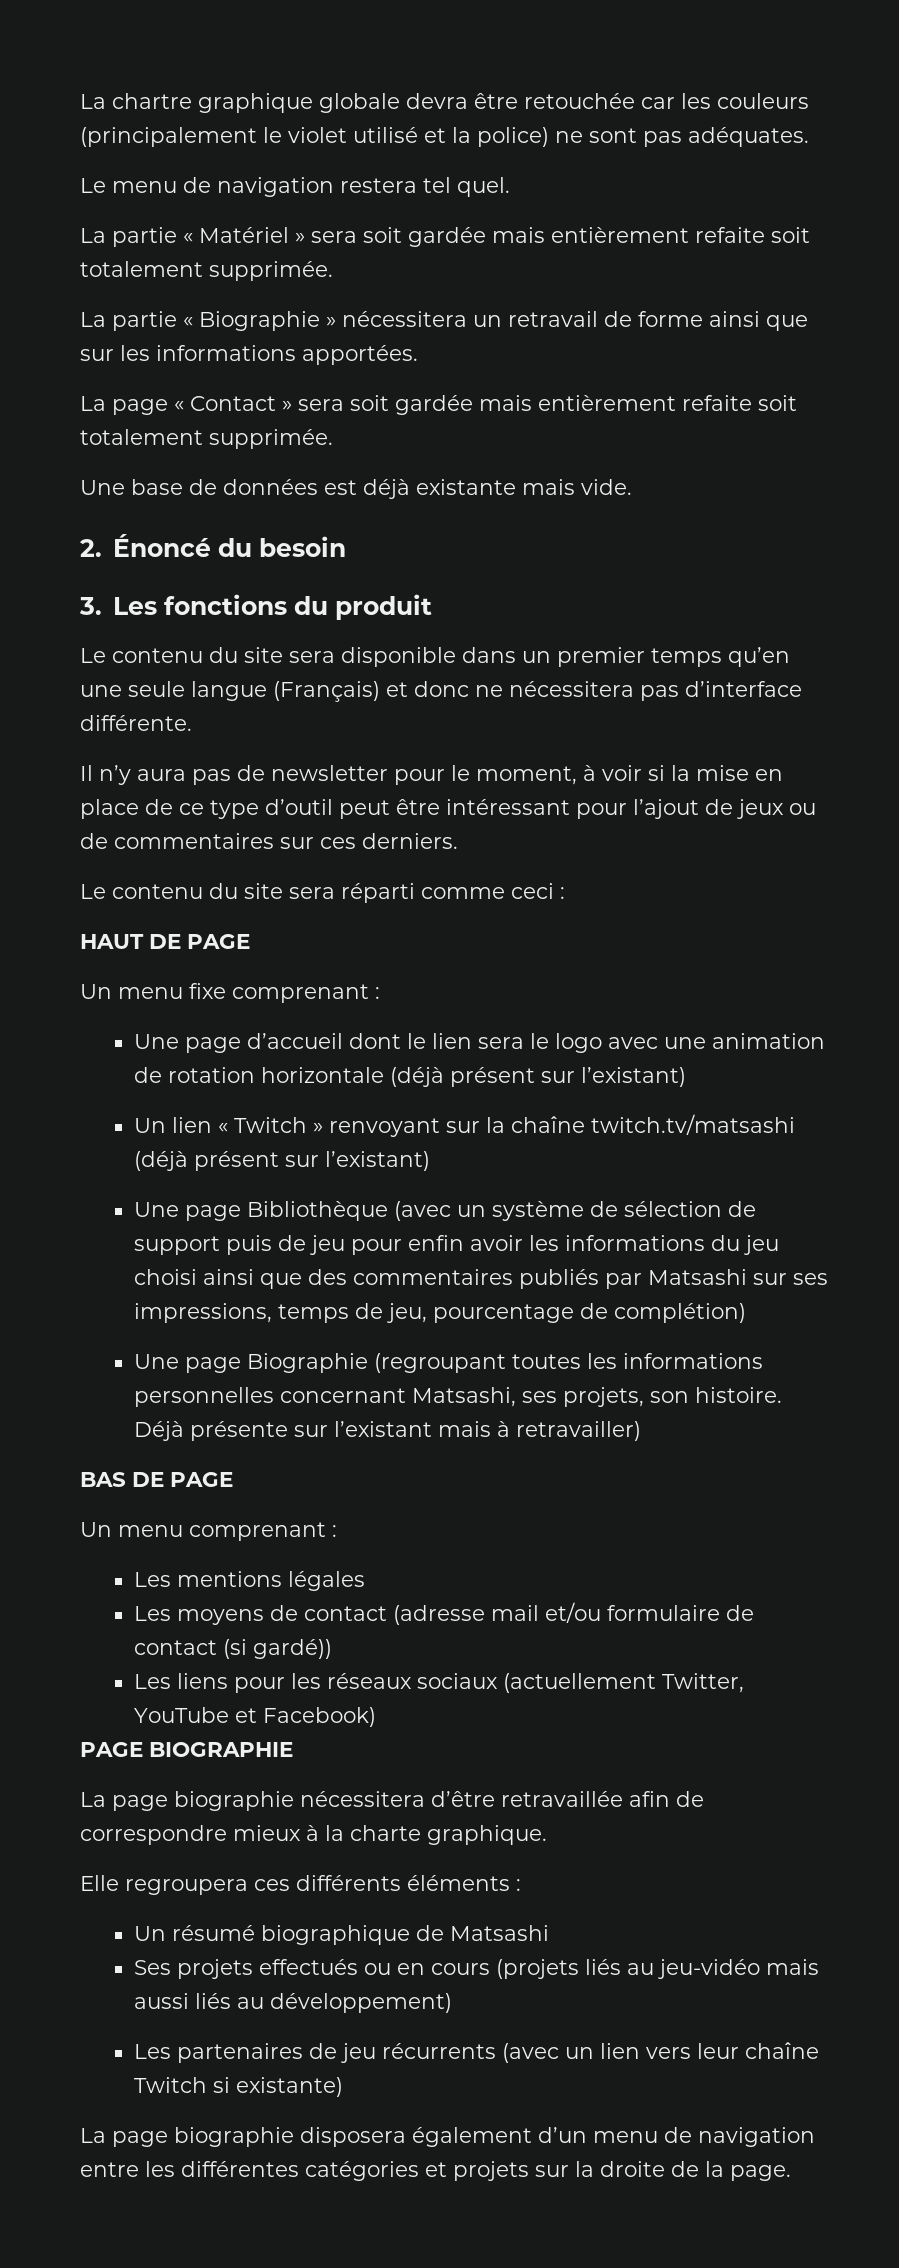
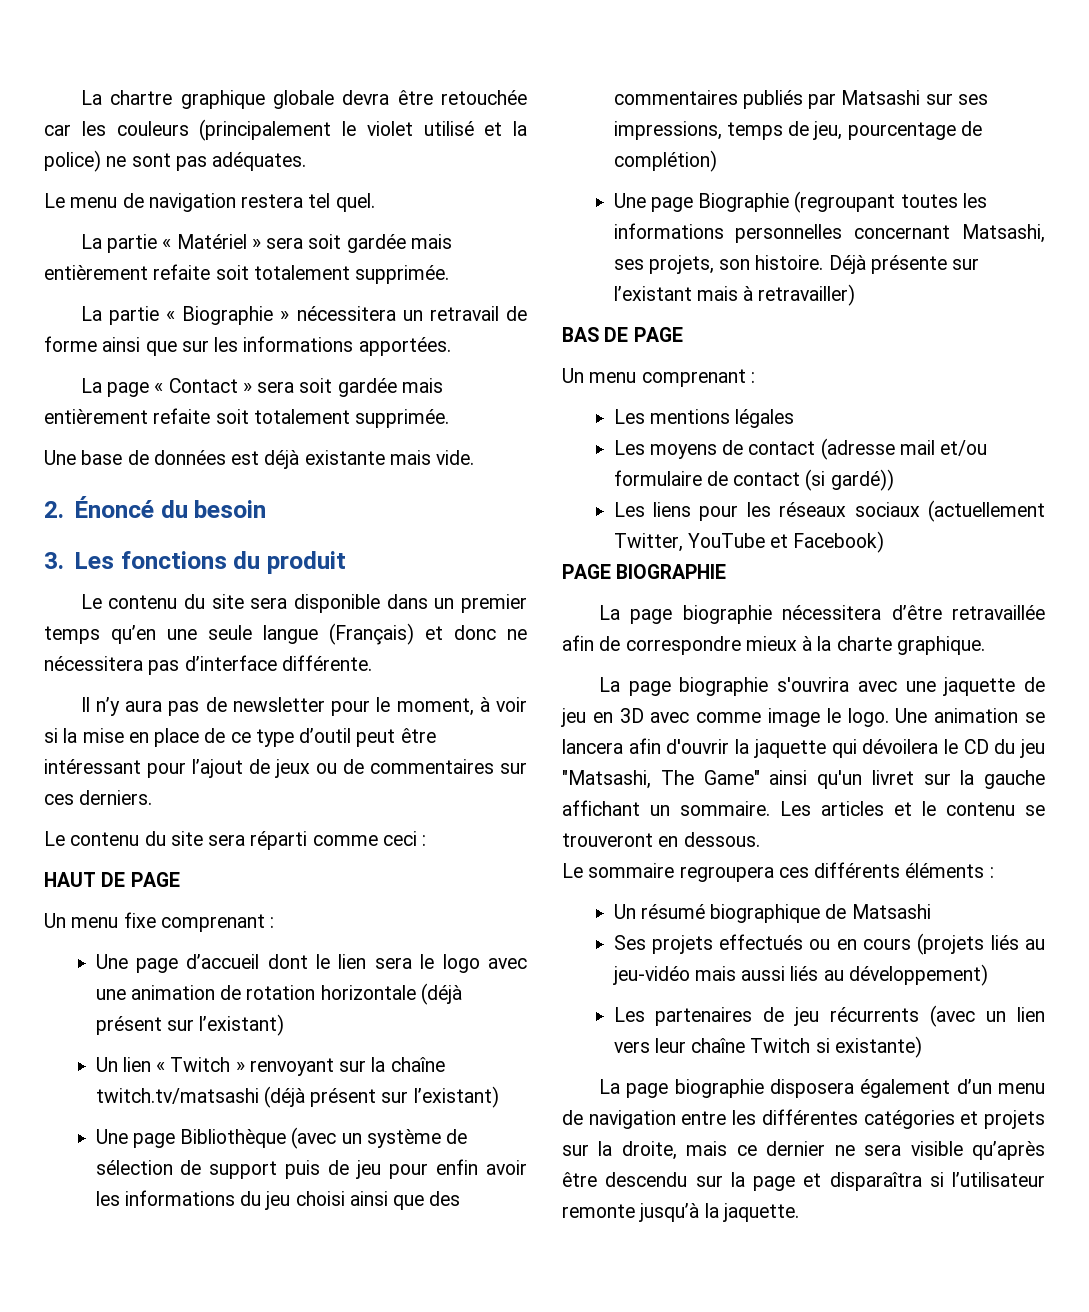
[80,1875,119,1891] Elle -> [598,677,1045,696] [561,708,1045,727] [562,738,1045,758] [562,770,1045,789] [562,800,1045,816] [562,832,760,847] [562,863,675,878] La page biographie s'ouvrira avec une jaquette de jeu en 3D avec comme image le logo. Une animation se lancera afin d'ouvrir la jaquette qui dévoilera le CD du jeu "Matsashi, The Game" ainsi qu'un livret sur la gauche affichant un sommaire. Les articles et le contenu se trouveront en dessous. // Le sommaire
[600,2161,791,2181] droite de la page. -> [621,1141,1045,1160] [562,1172,1045,1191] [562,1203,799,1222] droite, mais ce dernier ne sera visible qu’après être descendu sur la page et disparaîtra si l’utilisateur remonte jusqu’à la jaquette.

